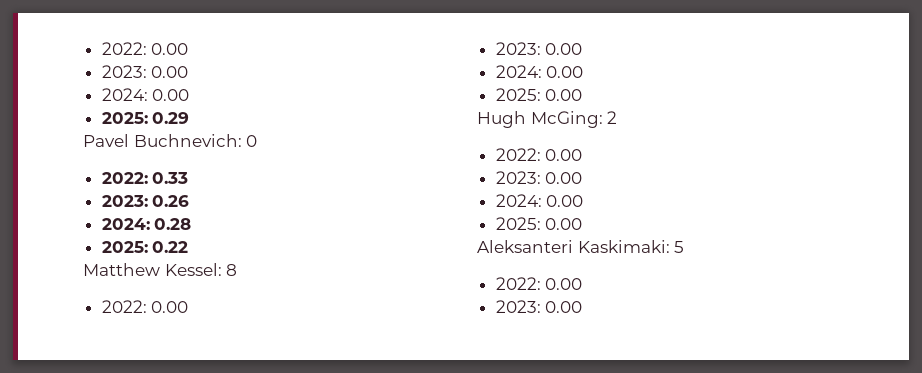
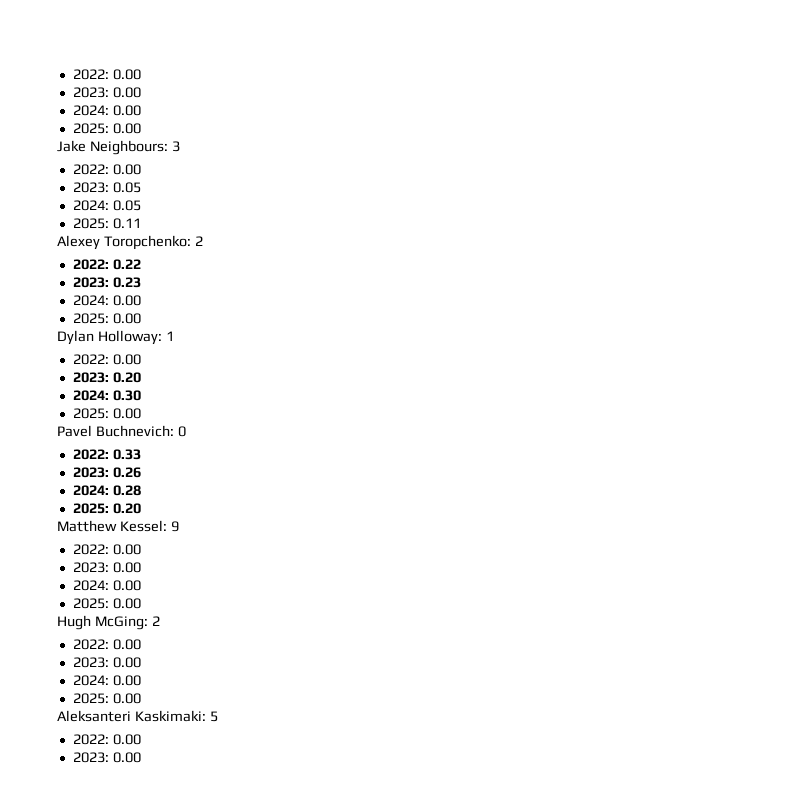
[101,42,189,55] [101,65,189,78] [101,88,190,101] [101,112,190,124] 2022: 0.00 // 2023: 0.00 // 2024: 0.00 // 2025: 0.29 -> [72,69,141,80] [72,87,141,98] [72,105,141,116] [72,123,141,134] [57,140,180,155] [72,164,141,175] [72,182,141,193] [72,200,141,211] [72,218,141,229] [57,235,203,250] [72,259,141,270] [72,277,141,288] [72,295,141,306] [72,313,141,324] [57,330,174,345] [72,354,141,365] [72,372,141,383] [72,390,141,401] [72,408,141,419] 2022: 0.00 // 2023: 0.00 // 2024: 0.00 // 2025: 0.00 // Jake Neighbours: 3 // 2022: 0.00 // 2023: 0.05 // 2024: 0.05 // 2025: 0.11 // Alexey Toropchenko: 2 // 2022: 0.22 // 2023: 0.23 // 2024: 0.00 // 2025: 0.00 // Dylan Holloway: 1 // 2022: 0.00 // 2023: 0.20 // 2024: 0.30 // 2025: 0.00
[152,241,189,253] 0.22 -> [112,503,141,514] 0.20
[226,264,238,276] 8 -> [170,521,179,532] 9

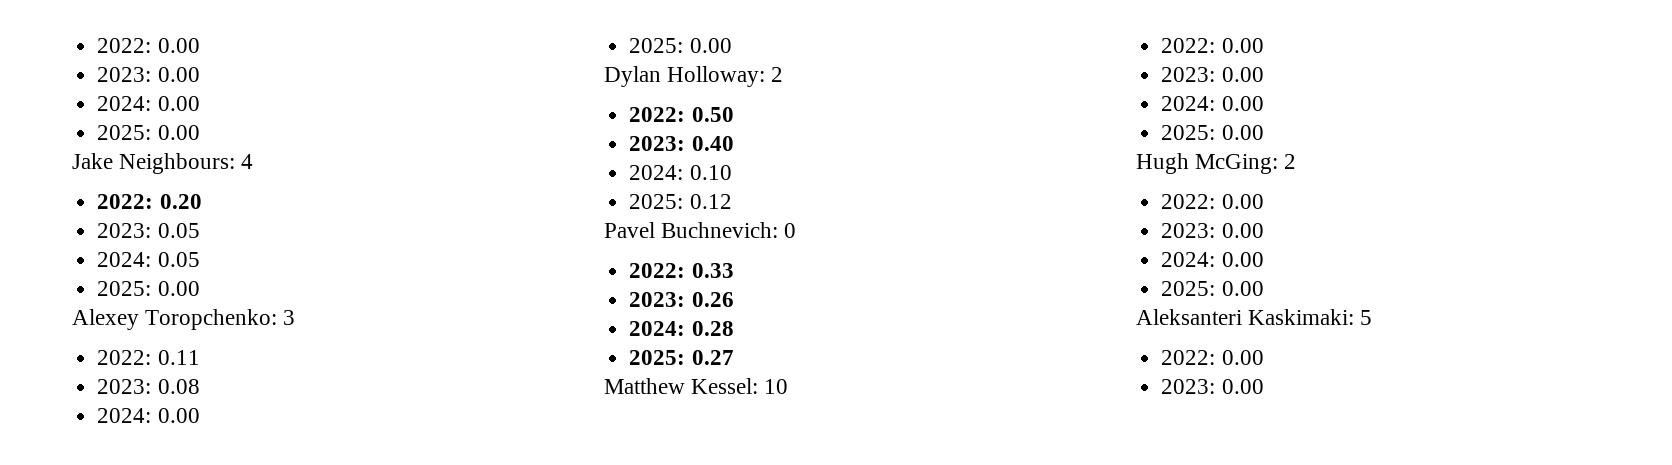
[171,141,180,152] [72,164,141,175] 3 // 2022: 0.00 -> [241,154,254,169] [97,194,202,209] 4 // 2022: 0.20
[112,218,141,229] 0.11 -> [157,281,200,296] 0.00
[194,236,203,246] [72,259,141,270] [72,277,141,288] 2 // 2022: 0.22 // 2023: 0.23 -> [283,310,296,325] [97,350,200,365] [97,379,200,394] 3 // 2022: 0.11 // 2023: 0.08
[165,331,174,341] [72,354,141,365] [72,372,141,383] [72,390,141,401] [72,408,141,419] 1 // 2022: 0.00 // 2023: 0.20 // 2024: 0.30 // 2025: 0.00 -> [771,67,784,82] [629,107,734,122] [629,136,734,151] [629,165,732,180] [629,194,732,209] 2 // 2022: 0.50 // 2023: 0.40 // 2024: 0.10 // 2025: 0.12
[112,503,141,514] 0.20 -> [691,350,734,365] 0.27
[170,521,179,532] 9 -> [764,379,789,394] 10

